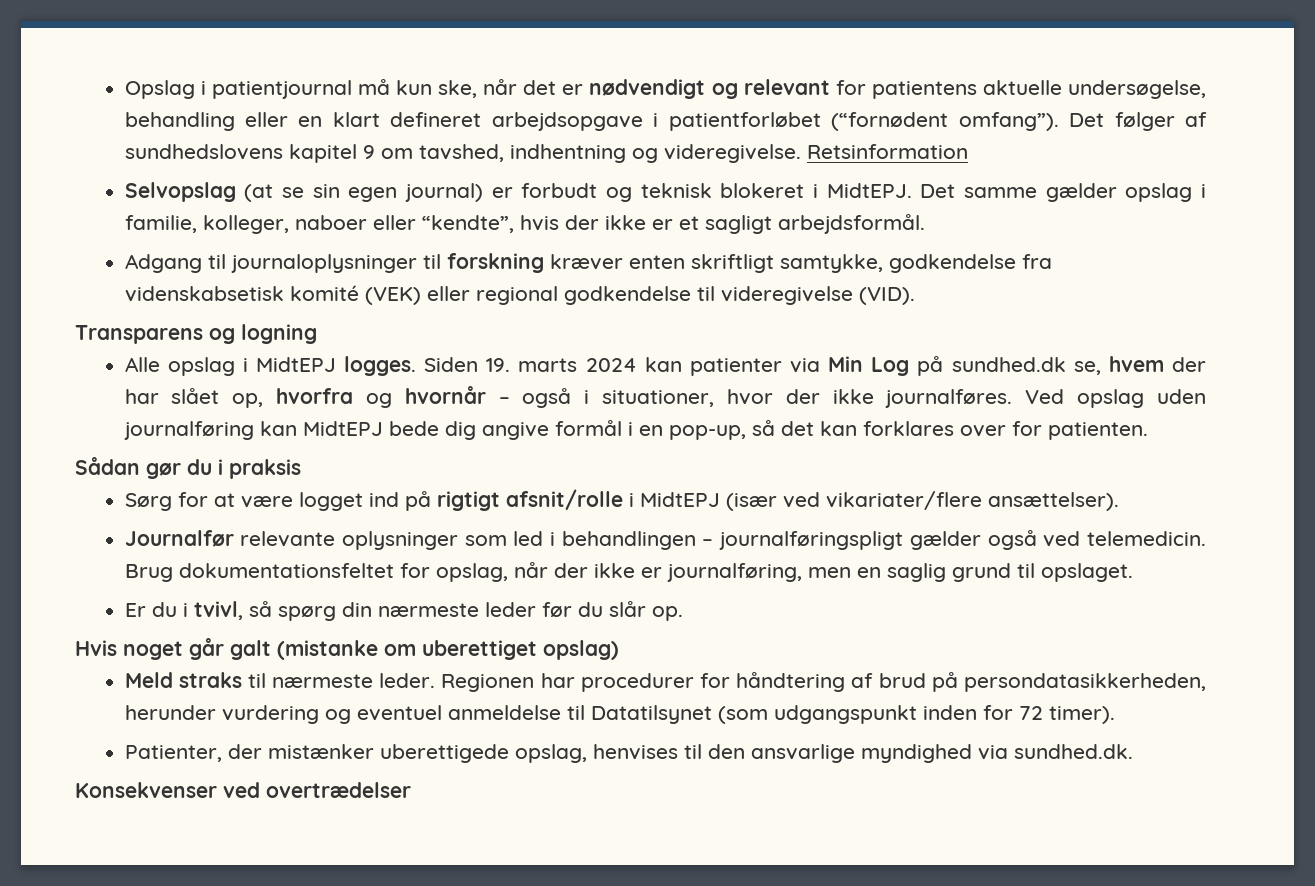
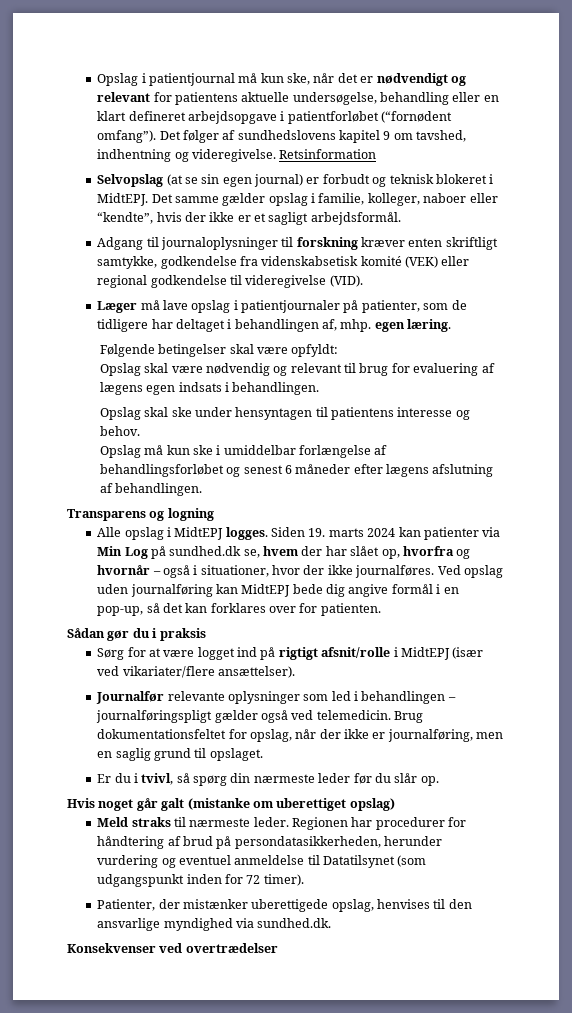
(915, 296) none -> [97,300,467,313] [97,319,452,332] [99,344,339,357] [99,363,495,376] [99,382,320,395] [99,407,470,420] [99,426,140,436] [99,445,388,458] [99,464,494,477] [99,483,203,496] // Læger må lave opslag i patientjournaler på patienter, som de tidligere har deltaget i behandlingen af, mhp. egen læring. // Følgende betingelser skal være opfyldt: // Opslag skal være nødvendig og relevant til brug for evaluering af lægens egen indsats i behandlingen. // Opslag skal ske under hensyntagen til patientens interesse og behov. // Opslag må kun ske i umiddelbar forlængelse af behandlingsforløbet og senest 6 måneder efter lægens afslutning af behandlingen.

